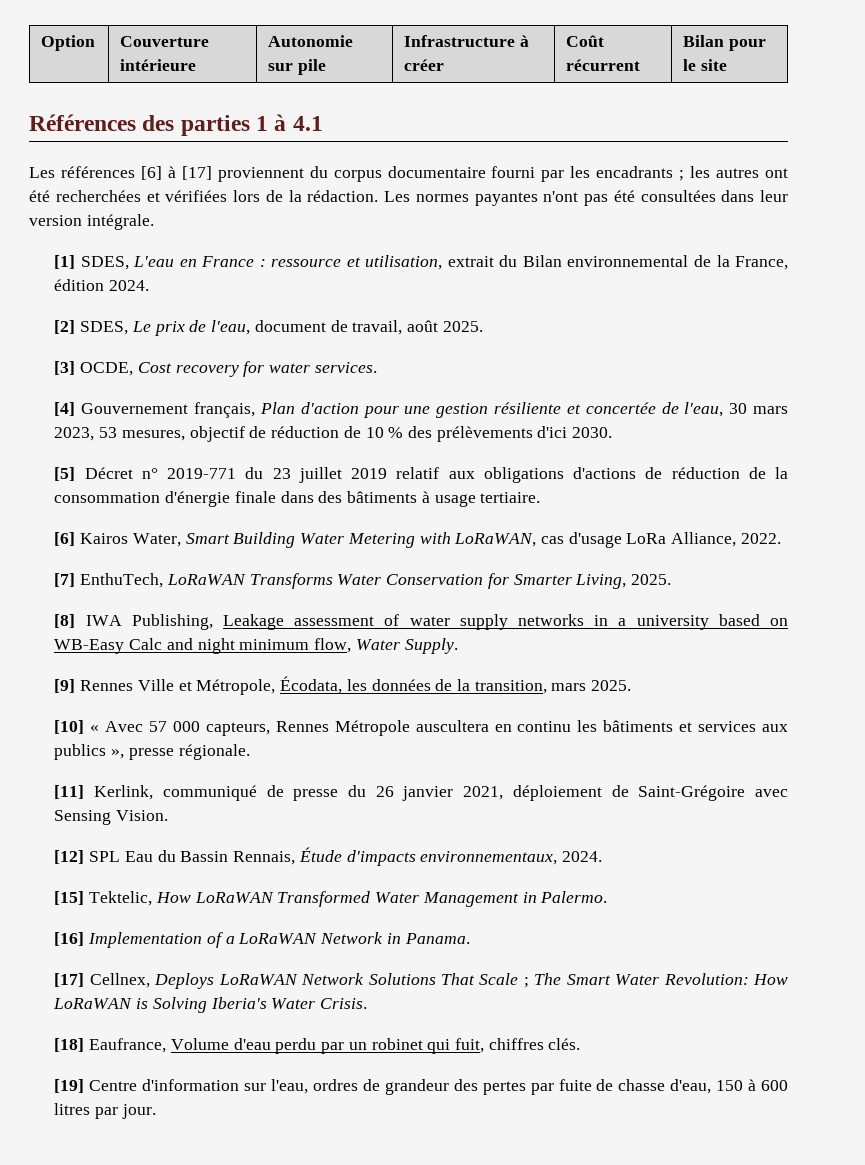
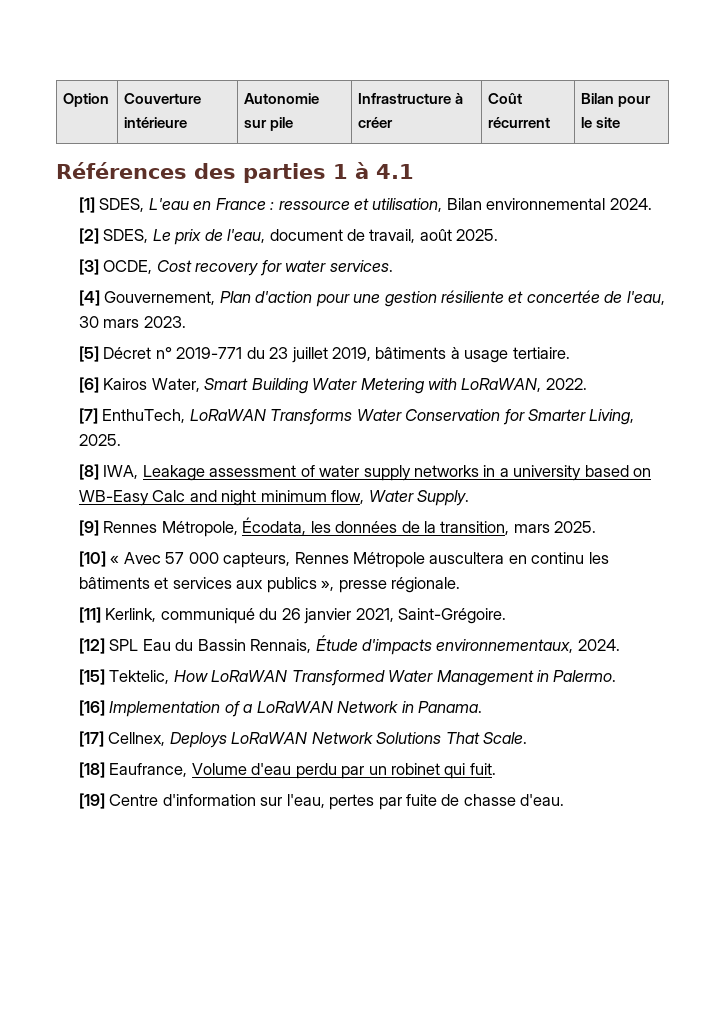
[29,166,788,182] [29,190,788,206] [29,214,154,230] // Les références [6] à [17] proviennent du corpus documentaire fourni par les encadrants ; les autres ont été recherchées et vérifiées lors de la rédaction. Les normes payantes n'ont pas été consultées dans leur version intégrale. -> (414, 171) none
[447,255,788,270] [54,279,105,291] extrait du Bilan environnemental de la France, édition -> [446,198,606,210] Bilan environnemental
[81,402,256,418] Gouvernement français, -> [104,291,216,305] Gouvernement,
[54,426,613,442] 2023, 53 mesures, objectif de réduction de 10 % des prélèvements d'ici 2030. -> [143,316,186,328] 2023.
[351,467,788,483] [54,491,343,507] 2019 relatif aux obligations d'actions de réduction de la consommation d'énergie finale dans des -> [332,347,372,361] 2019,
[540,532,737,548] cas d'usage LoRa Alliance, -> (542, 385) none
[85,614,213,630] IWA Publishing, -> [103,465,139,479] IWA,
[137,679,192,691] Ville et -> (158, 527) none
[266,785,339,801] de presse -> (255, 616) none
[512,785,789,801] [54,810,169,825] déploiement de Saint-Grégoire avec Sensing Vision. -> [398,608,507,624] Saint-Grégoire.
[479,973,788,988] [53,997,368,1013] Scale ; The Smart Water Revolution: How LoRaWAN is Solving Iberia's Water Crisis. -> [483,732,528,744] Scale.
[454,1038,581,1053] fuit, chiffres clés. -> [469,763,496,775] fuit.
[313,1079,478,1095] ordres de grandeur des -> (325, 801) none
[670,1079,789,1094] [54,1103,156,1119] d'eau, 150 à 600 litres par jour. -> [520,794,565,806] d'eau.

